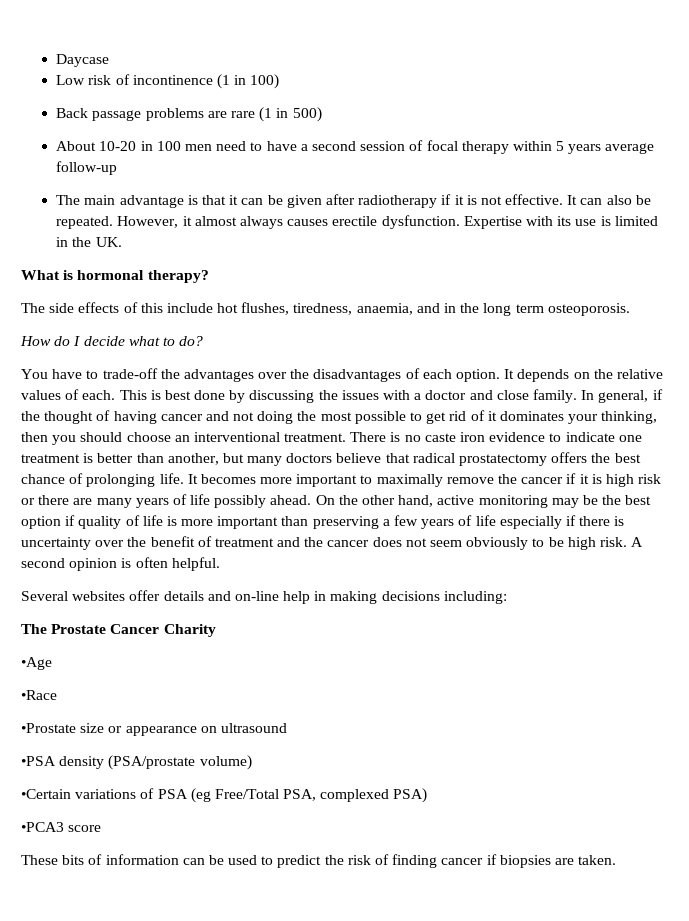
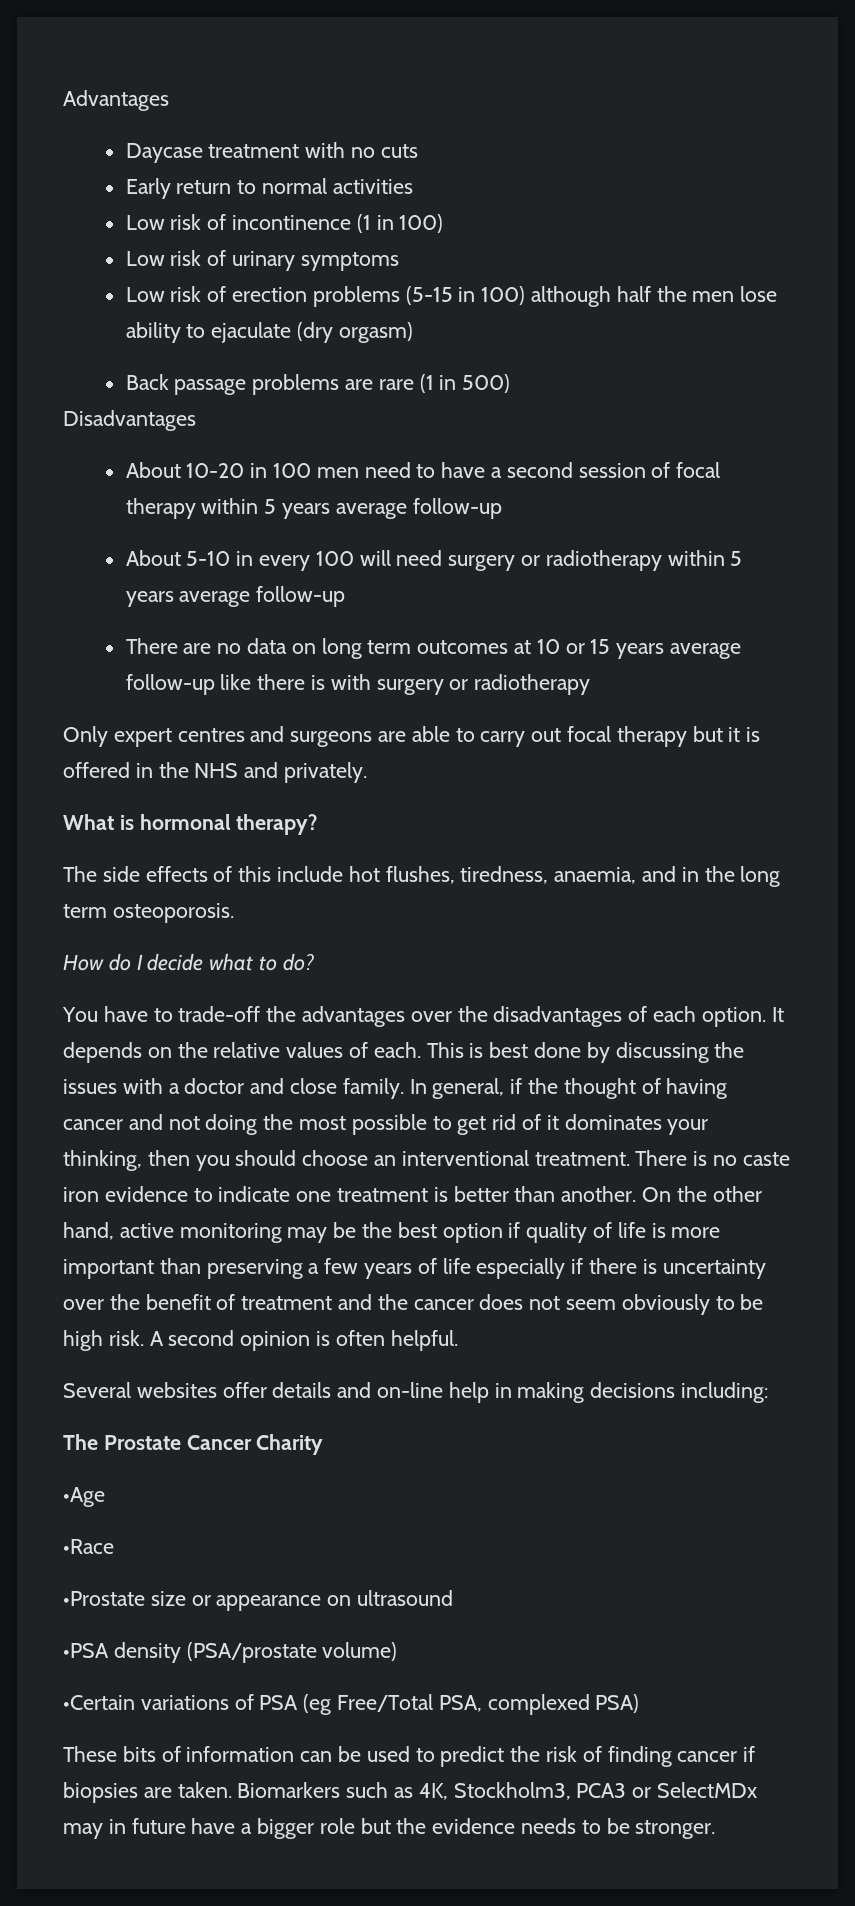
(56, 60) none -> [63,90,169,111] Advantages //
(110, 60) none -> [208,142,418,158] [125,178,413,199] treatment with no cuts // Early return to normal activities
(280, 81) none -> [125,250,399,271] [125,286,778,307] [125,322,413,343] // Low risk of urinary symptoms // Low risk of erection problems (5-15 in 100) although half the men lose ability to ejaculate (dry orgasm)
(322, 114) none -> [63,410,196,431] // Disadvantages
[56,194,651,208] [56,215,658,229] [56,237,122,247] The main advantage is that it can be given after radiotherapy if it is not effective. It can also be repeated. However, it almost always causes erectile dysfunction. Expertise with its use is limited in the UK. -> [125,550,743,571] [125,586,346,607] [125,638,741,659] [125,674,591,695] [63,726,761,747] [63,762,368,783] About 5-10 in every 100 will need surgery or radiotherapy within 5 years average follow-up // There are no data on long term outcomes at 10 or 15 years average follow-up like there is with surgery or radiotherapy // Only expert centres and surgeons are able to carry out focal therapy but it is offered in the NHS and privately.
[167,452,641,466] [21,473,662,487] [21,494,312,508] another, but many doctors believe that radical prostatectomy offers the best chance of prolonging life. It becomes more important to maximally remove the cancer if it is high risk or there are many years of life possibly ahead. -> [561,1186,637,1202] another.
[21,822,102,832] // •PCA3 score -> (640, 1703) none
(617, 860) none -> [237,1782,758,1800] [63,1818,716,1839] Biomarkers such as 4K, Stockholm3, PCA3 or SelectMDx may in future have a bigger role but the evidence needs to be stronger.

